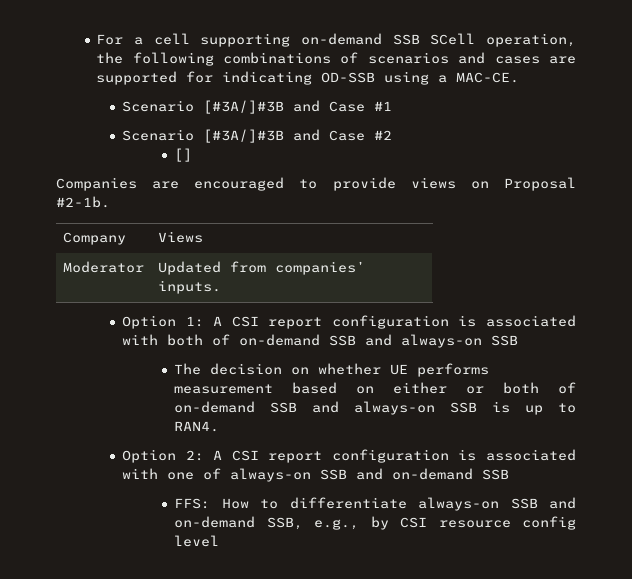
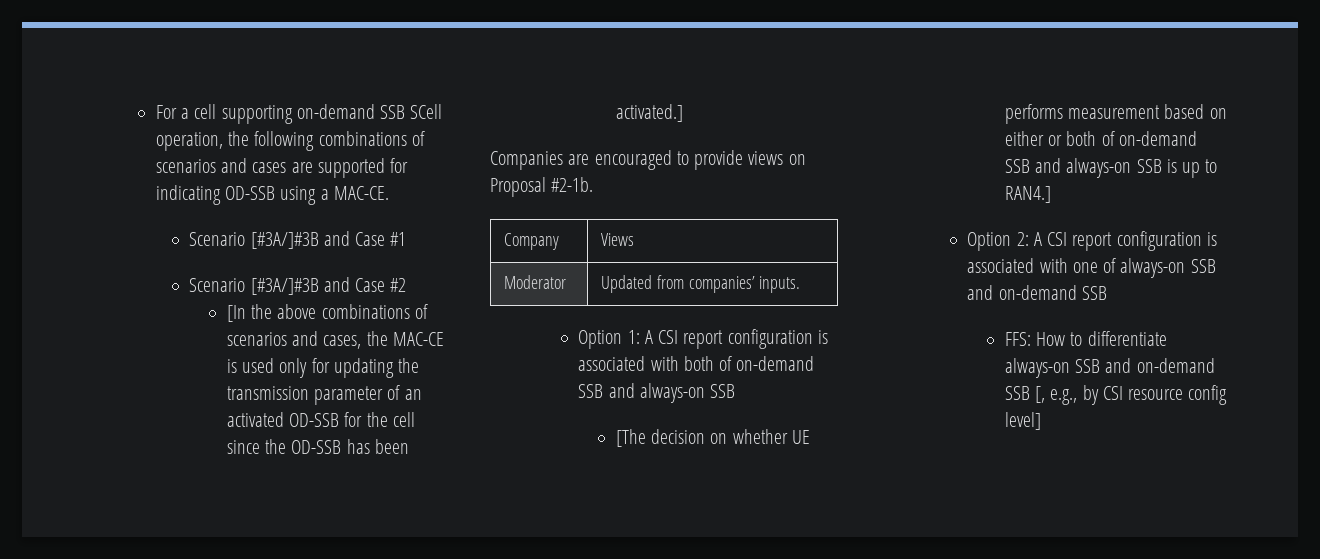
[174,148,193,162] [] -> [226,304,428,322] [226,331,444,349] [226,358,420,378] [226,385,422,405] [226,412,415,427] [226,439,409,454] [615,104,683,122] [In the above combinations of scenarios and cases, the MAC-CE is used only for updating the transmission parameter of an activated OD-SSB for the cell since the OD-SSB has been activated.]
[174,363,202,375] The -> [615,429,646,447] [The
[174,421,220,432] RAN4. -> [1004,186,1051,203] RAN4.]
[266,517,303,530] SSB, -> [1004,386,1046,403] SSB [,
[174,535,220,547] level -> [1004,412,1041,430] level]

